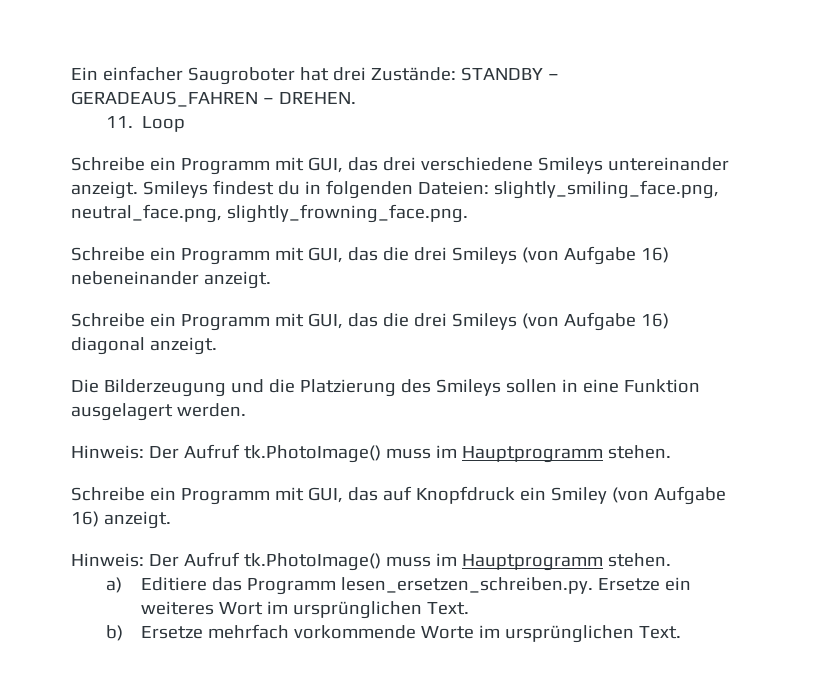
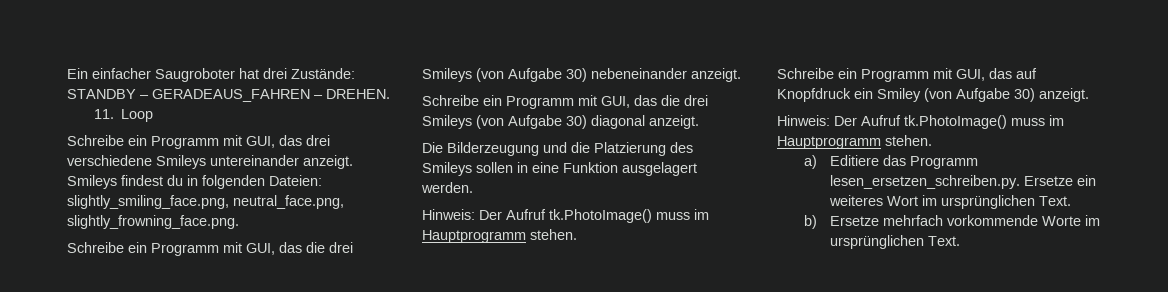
[640,247,669,263] 16) -> [566,68,587,82] 30)
[640,313,669,329] 16) -> [566,115,587,129] 30)
[71,511,99,527] 16) -> [1014,88,1035,102] 30)

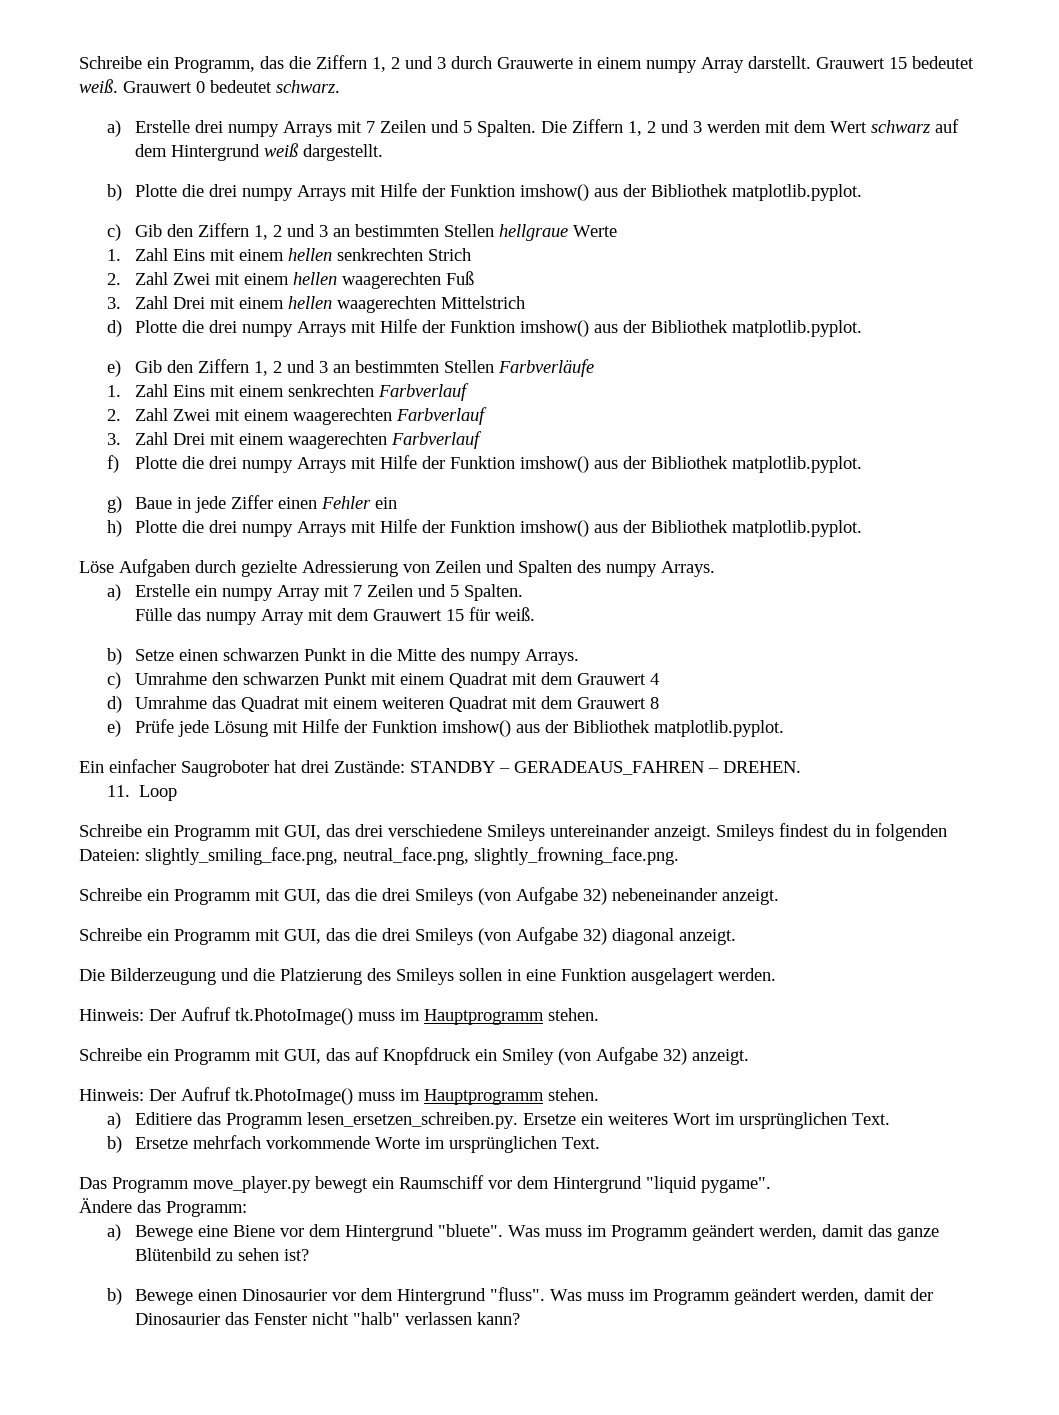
(67, 73) none -> [79,55,974,73] [79,79,340,93] [107,119,960,137] [135,143,384,161] [107,183,863,201] [107,223,618,241] [107,248,472,261] [107,271,475,289] [107,296,526,313] [107,319,863,337] [107,359,595,377] [107,383,470,401] [107,407,488,425] [107,431,483,449] [107,455,863,473] [107,495,398,513] [107,519,863,537] [79,559,715,577] [107,584,524,601] [135,607,536,625] [107,648,580,665] [107,672,660,689] [107,696,660,713] [107,719,785,737] Schreibe ein Programm, das die Ziffern 1, 2 und 3 durch Grauwerte in einem numpy Array darstellt. Grauwert 15 bedeutet weiß. Grauwert 0 bedeutet schwarz. // a) Erstelle drei numpy Arrays mit 7 Zeilen und 5 Spalten. Die Ziffern 1, 2 und 3 werden mit dem Wert schwarz auf dem Hintergrund weiß dargestellt. // b) Plotte die drei numpy Arrays mit Hilfe der Funktion imshow() aus der Bibliothek matplotlib.pyplot. // c) Gib den Ziffern 1, 2 und 3 an bestimmten Stellen hellgraue Werte // 1. Zahl Eins mit einem hellen senkrechten Strich // 2. Zahl Zwei mit einem hellen waagerechten Fuß // 3. Zahl Drei mit einem hellen waagerechten Mittelstrich // d) Plotte die drei numpy Arrays mit Hilfe der Funktion imshow() aus der Bibliothek matplotlib.pyplot. // e) Gib den Ziffern 1, 2 und 3 an bestimmten Stellen Farbverläufe // 1. Zahl Eins mit einem senkrechten Farbverlauf // 2. Zahl Zwei mit einem waagerechten Farbverlauf // 3. Zahl Drei mit einem waagerechten Farbverlauf // f) Plotte die drei numpy Arrays mit Hilfe der Funktion imshow() aus der Bibliothek matplotlib.pyplot. // g) Baue in jede Ziffer einen Fehler ein // h) Plotte die drei numpy Arrays mit Hilfe der Funktion imshow() aus der Bibliothek matplotlib.pyplot. // Löse Aufgaben durch gezielte Adressierung von Zeilen und Spalten des numpy Arrays. // a) Erstelle ein numpy Array mit 7 Zeilen und 5 Spalten. // Fülle das numpy Array mit dem Grauwert 15 für weiß. // b) Setze einen schwarzen Punkt in die Mitte des numpy Arrays. // c) Umrahme den schwarzen Punkt mit einem Quadrat mit dem Grauwert 4 // d) Umrahme das Quadrat mit einem weiteren Quadrat mit dem Grauwert 8 // e) Prüfe jede Lösung mit Hilfe der Funktion imshow() aus der Bibliothek matplotlib.pyplot. //
[566,68,587,82] 30) -> [583,888,607,905] 32)
[566,115,587,129] 30) -> [583,928,607,945] 32)
[1014,88,1035,102] 30) -> [663,1048,687,1065] 32)
(961, 241) none -> [79,1175,771,1193] [79,1198,247,1217] [107,1224,940,1241] [135,1248,310,1261] [107,1287,934,1305] [135,1312,521,1325] // Das Programm move_player.py bewegt ein Raumschiff vor dem Hintergrund "liquid pygame". // Ändere das Programm: // a) Bewege eine Biene vor dem Hintergrund "bluete". Was muss im Programm geändert werden, damit das ganze Blütenbild zu sehen ist? // b) Bewege einen Dinosaurier vor dem Hintergrund "fluss". Was muss im Programm geändert werden, damit der Dinosaurier das Fenster nicht "halb" verlassen kann?

